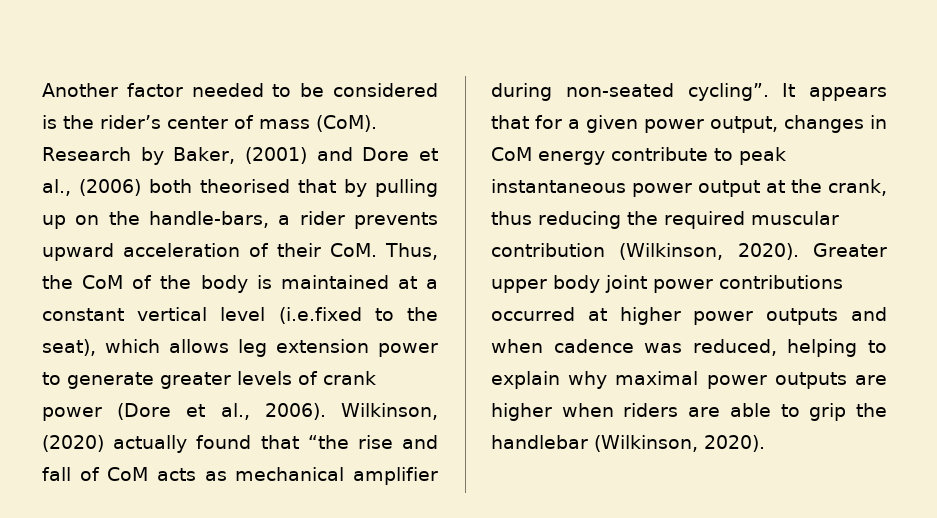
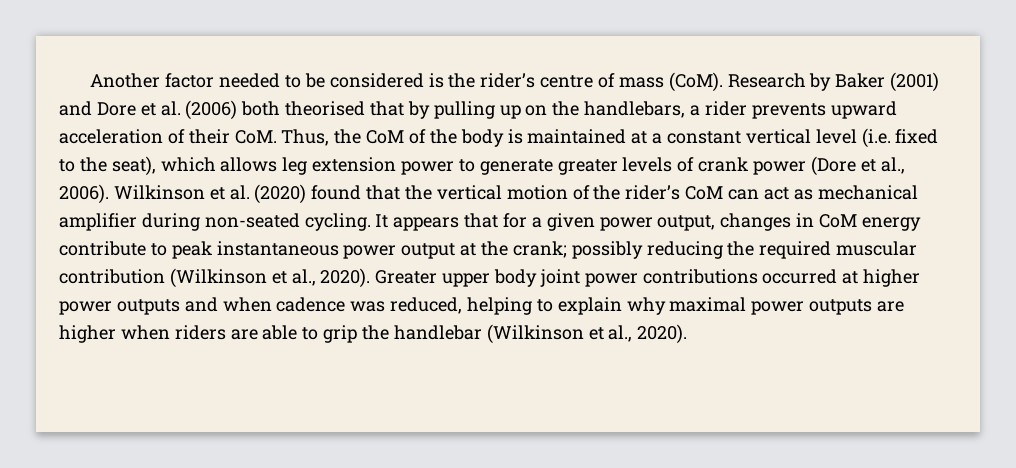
[167,116,228,129] center -> [540,75,594,88] centre
[173,147,236,164] Baker, -> [835,73,886,88] Baker
[42,179,71,196] al., -> [160,101,181,116] al.
[149,211,269,228] handle-bars, -> [584,101,686,118] handlebars,
[278,307,362,324] (i.e.fixed -> [861,128,939,148] (i.e. fixed
[340,403,438,420] [42,435,439,453] [42,467,196,481] Wilkinson, (2020) actually found that “the rise and fall of CoM acts -> [113,184,789,204] Wilkinson et al. (2020) found that the vertical motion of the rider’s CoM can act
[687,83,769,101] cycling”. -> [304,213,371,231] cycling.
[828,179,887,196] [491,211,532,225] crank, thus -> [512,241,643,259] crank; possibly
[619,243,724,260] (Wilkinson, -> [169,268,316,288] (Wilkinson et al.,
[594,435,698,452] (Wilkinson, -> [486,324,633,344] (Wilkinson et al.,

